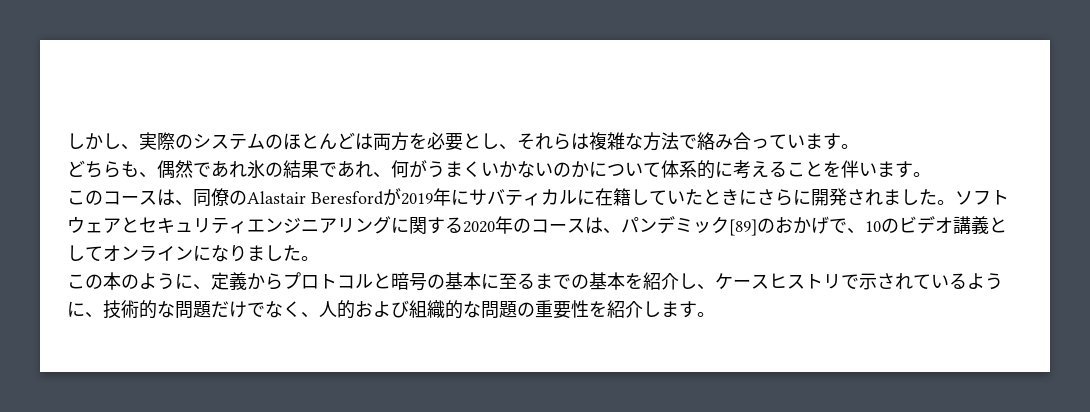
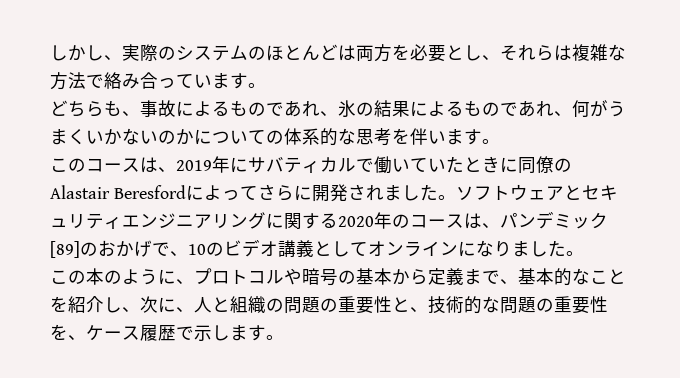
[157,160,319,179] 偶然であれ氷の結果 -> [140,100,500,117] 事故によるものであれ、氷の結果によるもの
[661,160,823,179] 体系的に考えること -> [266,128,392,146] の体系的な思考
[193,188,401,207] 同僚のAlastair Beresfordが -> (176, 169) none
[577,188,649,206] に在籍し -> [356,156,410,174] で働い
(757, 197) none -> [518,156,572,174] [50,185,258,201] 同僚のAlastair Beresfordによって
[211,272,283,290] 定義から -> (194, 281) none
[373,273,391,289] と -> [284,268,302,285] や
[481,272,1003,290] [67,300,643,319] に至るまでの基本を紹介し、ケースヒストリで示されているように、技術的な問題だけでなく、人的および組織的な問題の重要性を紹介 -> [392,268,626,286] [50,296,608,314] [50,324,212,341] から定義まで、基本的なことを紹介し、次に、人と組織の問題の重要性と、技術的な問題の重要性を、ケース履歴で示

